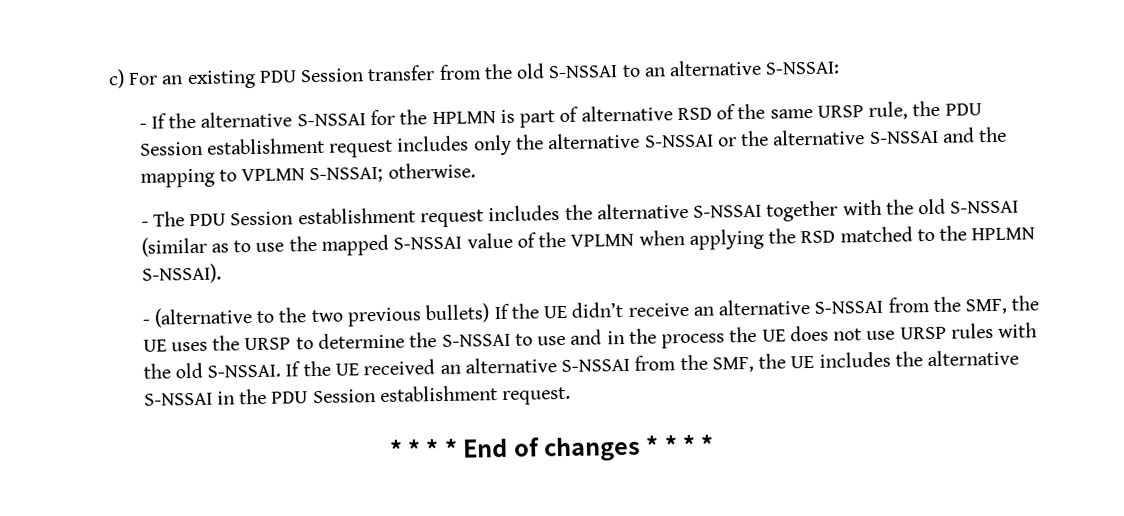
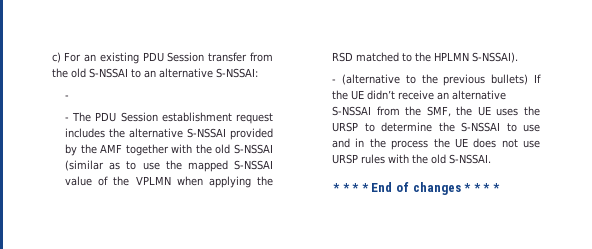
[150,100,982,129] [139,126,1008,158] [139,162,476,188] If the alternative S-NSSAI for the HPLMN is part of alternative RSD of the same URSP rule, the PDU Session establishment request includes only the alternative S-NSSAI or the alternative S-NSSAI and the mapping to VPLMN S-NSSAI; otherwise. -> (70, 97) none
(763, 211) none -> [230,128,273,140] [65,144,123,156] provided by the AMF
[310,309,344,323] two -> (438, 79) none
[285,349,1020,377] [143,385,572,406] If the UE received an alternative S-NSSAI from the SMF, the UE includes the alternative S-NSSAI in the PDU Session establishment request. -> (492, 159) none

